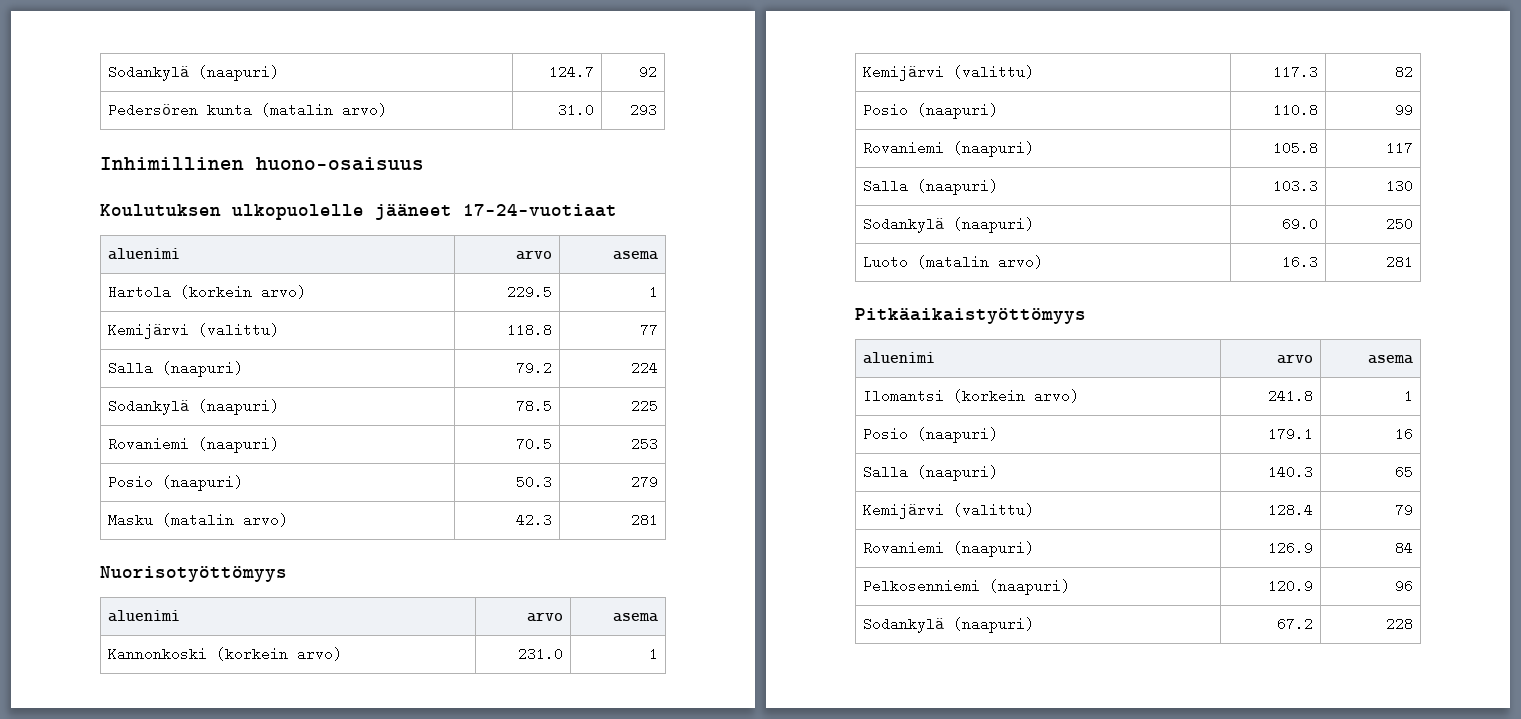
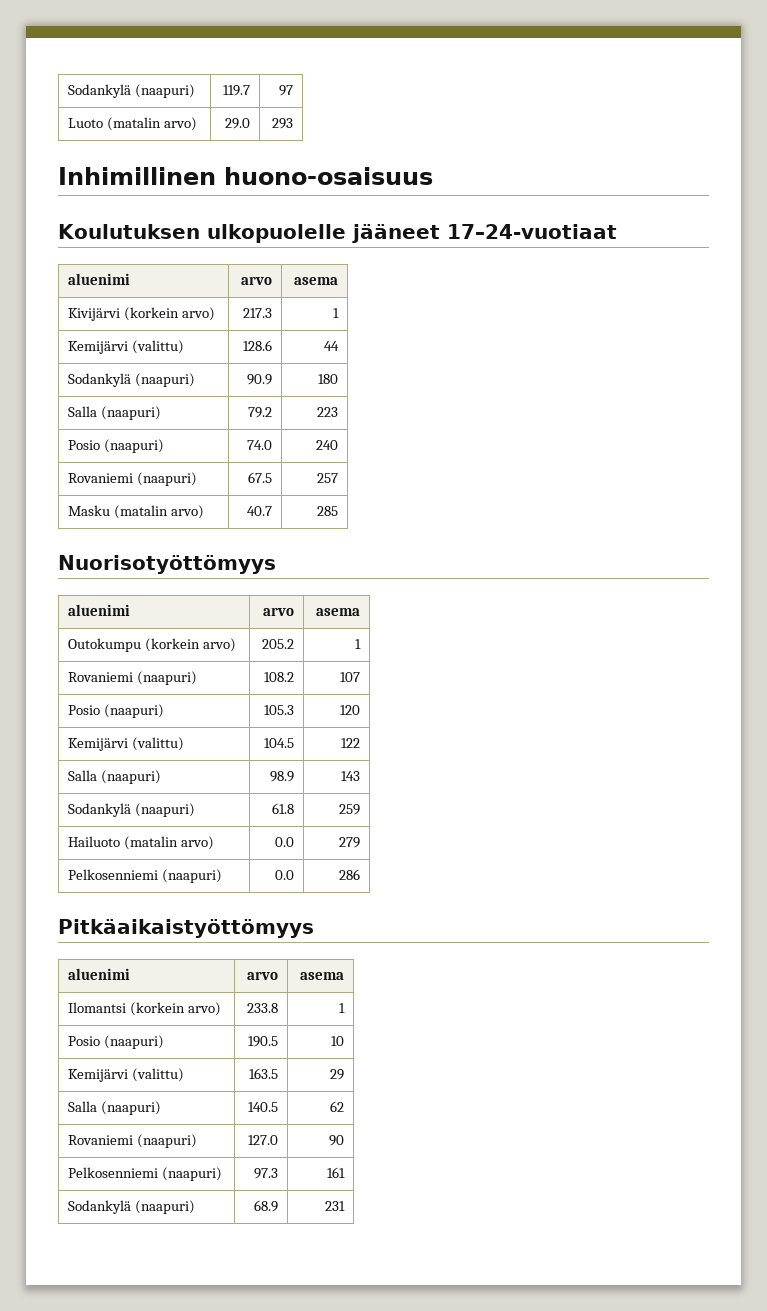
[107,65,279,81] [549,65,595,79] [639,65,658,79] [107,103,387,117] [558,103,595,117] Sodankylä (naapuri) | 124.7 | 92 // Pedersören kunta (matalin arvo) | 31.0 -> [68,84,196,98] [222,85,250,96] [278,85,293,96] [68,117,198,131] [224,118,250,129] Sodankylä (naapuri) | 119.7 | 97 // Luoto (matalin arvo) | 29.0
[107,285,306,299] [507,285,553,299] [649,285,659,299] [107,323,279,339] [507,323,553,337] [640,323,659,337] Hartola (korkein arvo) | 229.5 | 1 // Kemijärvi (valittu) | 118.8 | 77 -> [68,307,216,321] [242,308,272,318] [332,308,339,318] [68,340,185,354] [242,340,272,351] [323,341,339,351] [68,373,196,387] [246,374,272,385] [317,374,338,384] Kivijärvi (korkein arvo) | 217.3 | 1 // Kemijärvi (valittu) | 128.6 | 44 // Sodankylä (naapuri) | 90.9 | 180
[631,361,659,375] [107,399,279,415] [516,399,553,413] [631,399,659,413] [107,437,279,453] [516,437,553,451] [631,437,659,451] [107,475,243,491] [516,475,553,489] [631,475,659,489] 224 // Sodankylä (naapuri) | 78.5 | 225 // Rovaniemi (naapuri) | 70.5 | 253 // Posio (naapuri) | 50.3 | 279 -> [316,407,338,417] [68,439,165,453] [246,440,272,450] [315,440,338,450] [68,472,198,486] [247,472,272,483] [316,473,338,483] 223 // Posio (naapuri) | 74.0 | 240 // Rovaniemi (naapuri) | 67.5 | 257
[516,513,553,527] [631,513,659,527] 42.3 | 281 -> [246,506,272,516] [316,506,338,516] 40.7 | 285
[107,647,342,661] [518,647,564,661] [649,647,659,661] [862,65,1034,81] [1273,65,1319,79] [1395,65,1414,79] [862,103,998,119] [1273,103,1319,117] [1395,103,1414,117] [862,141,1034,157] [1273,141,1319,155] [1386,141,1414,155] [862,179,998,195] [1273,179,1319,193] [1386,179,1414,193] [862,217,1034,233] [1282,217,1319,231] [1386,217,1414,231] [862,255,1043,269] [1282,255,1319,269] [1386,255,1414,269] Kannonkoski (korkein arvo) | 231.0 | 1 // Kemijärvi (valittu) | 117.3 | 82 // Posio (naapuri) | 110.8 | 99 // Rovaniemi (naapuri) | 105.8 | 117 // Salla (naapuri) | 103.3 | 130 // Sodankylä (naapuri) | 69.0 | 250 // Luoto (matalin arvo) | 16.3 | 281 -> [68,638,237,652] [261,639,294,649] [354,639,361,649] [68,671,198,685] [263,672,294,682] [339,672,360,682] [68,704,165,718] [263,705,294,715] [339,705,360,715] [68,737,185,751] [263,738,294,748] [340,738,360,748] [68,770,162,784] [269,771,294,782] [340,771,360,781] [68,803,196,817] [271,803,294,814] [338,804,360,815] [68,836,215,850] [274,837,294,847] [338,837,360,848] [68,869,223,883] [274,870,294,880] [338,869,360,880] Outokumpu (korkein arvo) | 205.2 | 1 // Rovaniemi (naapuri) | 108.2 | 107 // Posio (naapuri) | 105.3 | 120 // Kemijärvi (valittu) | 104.5 | 122 // Salla (naapuri) | 98.9 | 143 // Sodankylä (naapuri) | 61.8 | 259 // Hailuoto (matalin arvo) | 0.0 | 279 // Pelkosenniemi (naapuri) | 0.0 | 286
[1268,389,1314,403] 241.8 -> [246,1003,278,1013] 233.8
[1268,427,1314,441] [1395,427,1414,441] [862,465,998,481] [1268,465,1314,479] [1395,465,1414,479] [862,503,1034,519] [1268,503,1314,517] [1395,503,1414,517] [862,541,1034,557] [1268,541,1314,555] [1395,541,1414,555] [862,579,1070,595] [1268,579,1314,593] [1395,579,1414,593] [862,617,1034,633] [1277,617,1314,631] [1386,617,1414,631] 179.1 | 16 // Salla (naapuri) | 140.3 | 65 // Kemijärvi (valittu) | 128.4 | 79 // Rovaniemi (naapuri) | 126.9 | 84 // Pelkosenniemi (naapuri) | 120.9 | 96 // Sodankylä (naapuri) | 67.2 | 228 -> [247,1036,278,1047] [330,1036,344,1046] [68,1068,185,1082] [248,1068,278,1079] [329,1069,344,1080] [68,1101,162,1115] [247,1102,278,1112] [329,1101,344,1112] [68,1134,198,1148] [247,1135,278,1145] [328,1135,344,1146] [68,1167,223,1181] [253,1168,278,1179] [326,1167,345,1178] [68,1200,196,1214] [253,1200,278,1212] [324,1201,345,1211] 190.5 | 10 // Kemijärvi (valittu) | 163.5 | 29 // Salla (naapuri) | 140.5 | 62 // Rovaniemi (naapuri) | 127.0 | 90 // Pelkosenniemi (naapuri) | 97.3 | 161 // Sodankylä (naapuri) | 68.9 | 231

